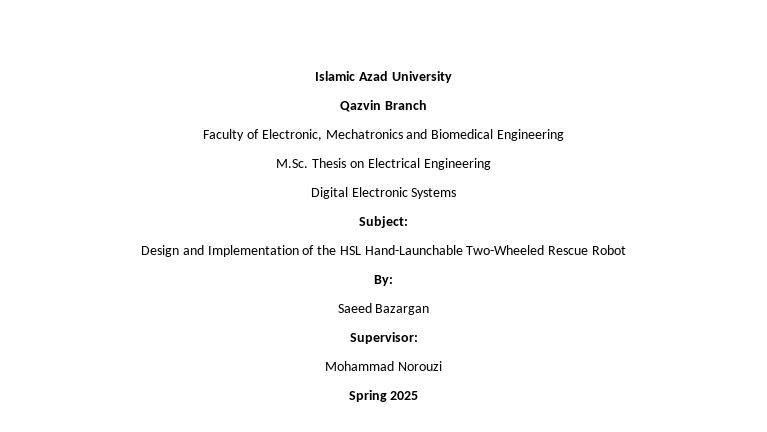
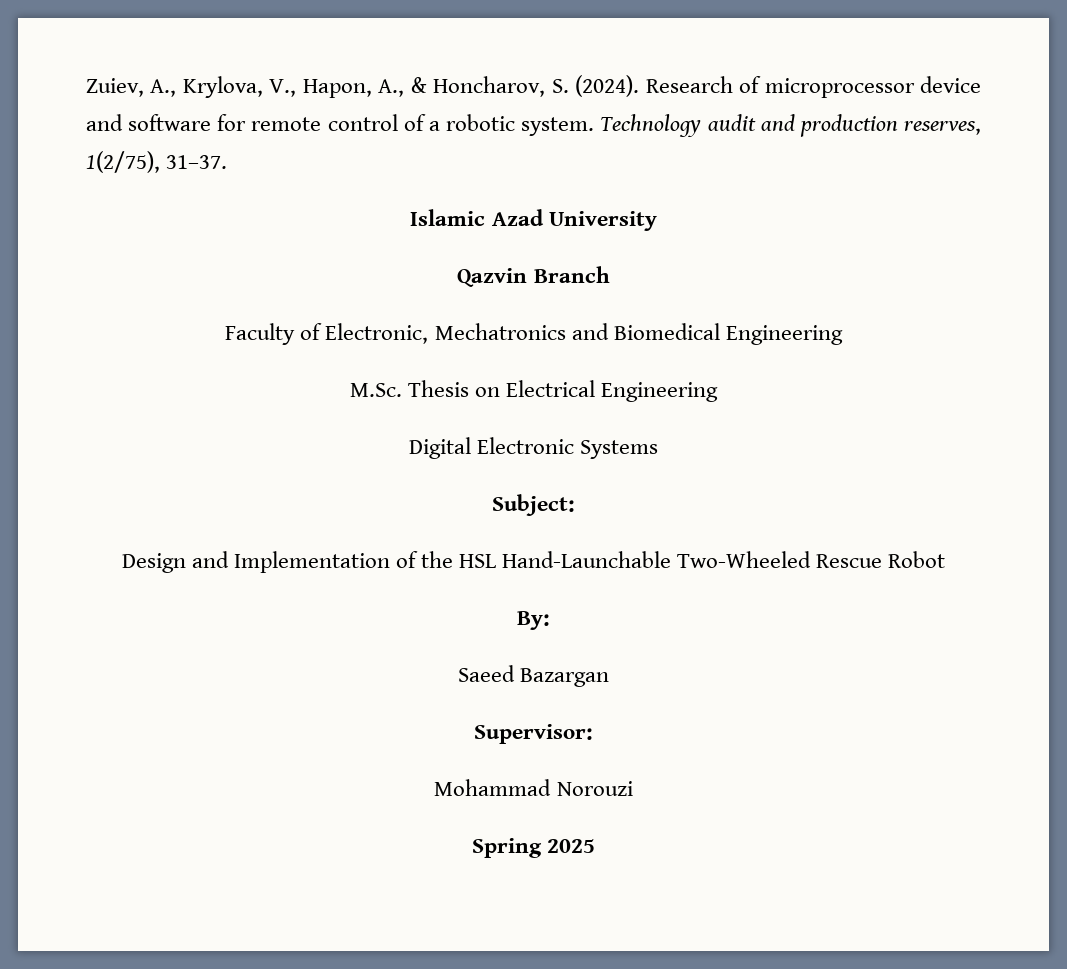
(315, 76) none -> [86,75,981,98] [86,114,982,137] [86,151,228,173] Zuiev, A., Krylova, V., Hapon, A., & Honcharov, S. (2024). Research of microprocessor device and software for remote control of a robotic system. Technology audit and production reserves, 1(2/75), 31–37. //

